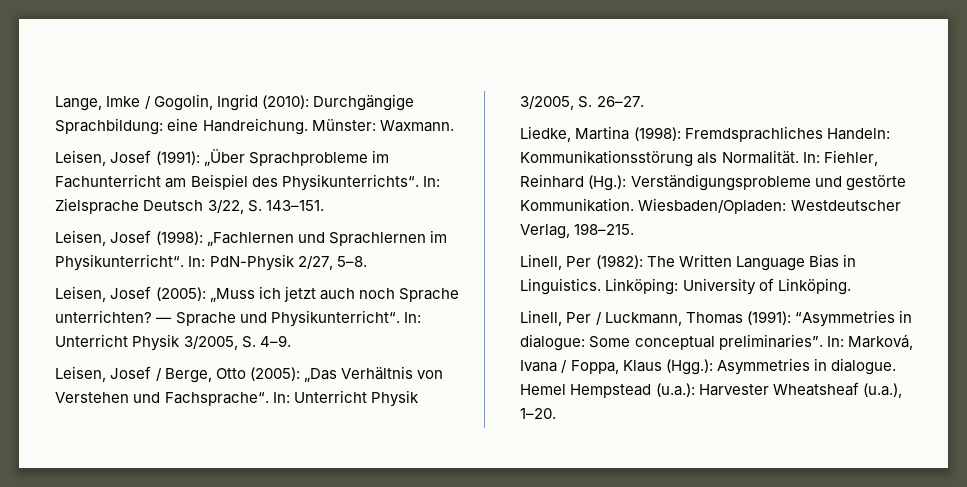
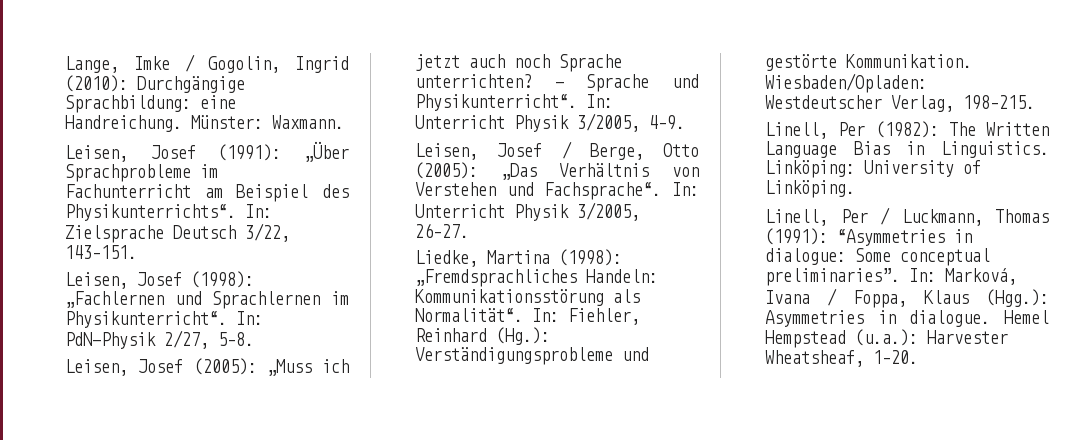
[247,200,262,212] S. -> (291, 232) none
[241,336,256,348] S. -> (641, 122) none
[578,96,593,108] S. -> (641, 211) none
[684,126,823,142] Fremdsprachliches -> [415,269,578,287] „Fremdsprachliches
[721,150,799,164] Normalität. -> [415,308,524,322] Normalität“.
[772,382,902,398] Wheatsheaf (u.a.), -> [765,350,865,367] Wheatsheaf,

